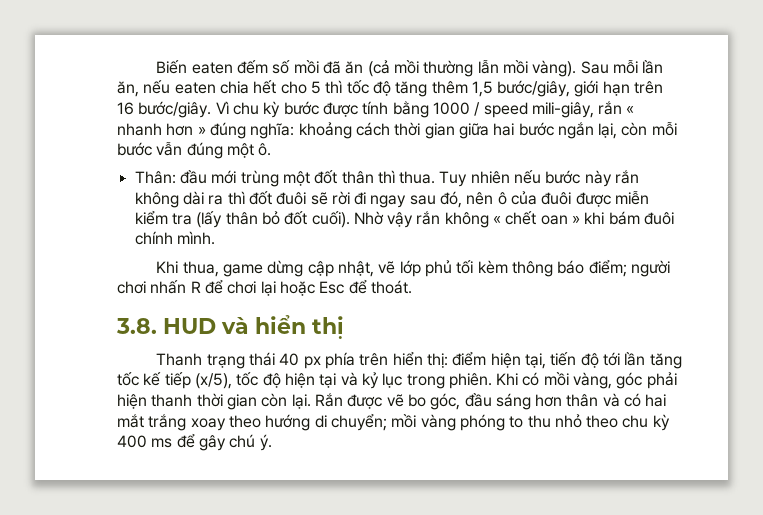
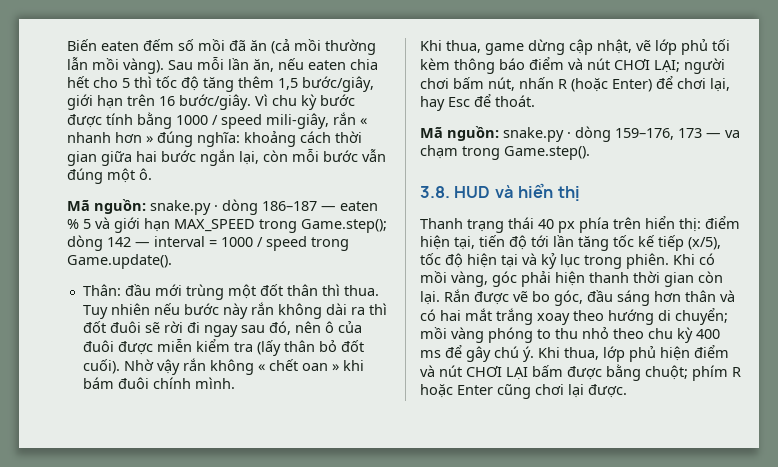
(272, 149) none -> [67,199,378,215] [67,217,387,233] [67,235,349,251] [67,254,172,269] // Mã nguồn: snake.py · dòng 186–187 — eaten % 5 và giới hạn MAX_SPEED trong Game.step(); dòng 142 — interval = 1000 / speed trong Game.update().
[588,259,670,277] [117,279,412,296] điểm; người chơi nhấn R để chơi lại hoặc Esc để thoát. -> [529,57,725,74] [420,76,730,92] [420,94,535,111] [420,126,740,142] [420,145,590,160] điểm và nút CHƠI LẠI; người chơi bấm nút, nhấn R (hoặc Enter) để chơi lại, hay Esc để thoát. // Mã nguồn: snake.py · dòng 159–176, 173 — va chạm trong Game.step().
(272, 442) none -> [538,345,729,362] [420,364,741,381] [420,384,627,399] Khi thua, lớp phủ hiện điểm và nút CHƠI LẠI bấm được bằng chuột; phím R hoặc Enter cũng chơi lại được.

